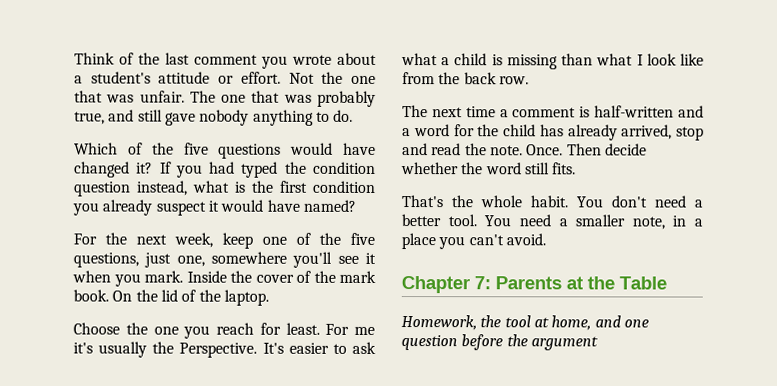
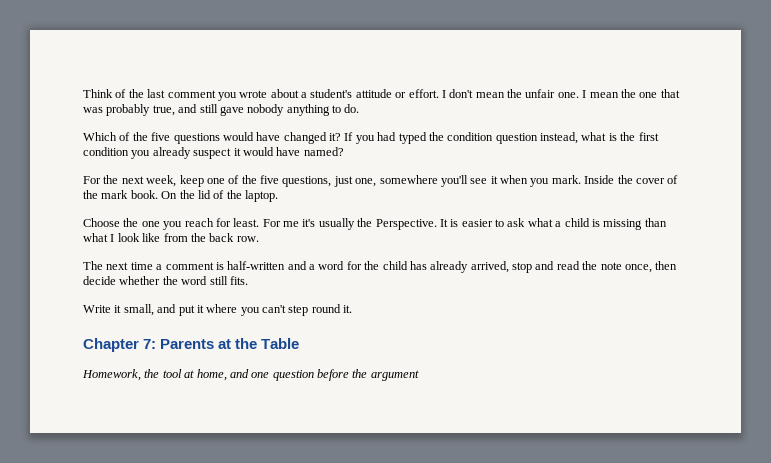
[288,71,377,84] [74,90,216,103] Not the one that was unfair. The -> [441,89,636,98] I don't mean the unfair one. I mean the
[262,342,284,354] It's -> [439,219,459,227] It is
[489,143,602,156] note. Once. Then -> [600,261,678,273] note once, then
[401,195,703,208] [401,214,703,230] [401,233,546,250] That's the whole habit. You don't need a better tool. You need a smaller note, in a place you can't avoid. -> [83,304,353,316] Write it small, and put it where you can't step round it.

